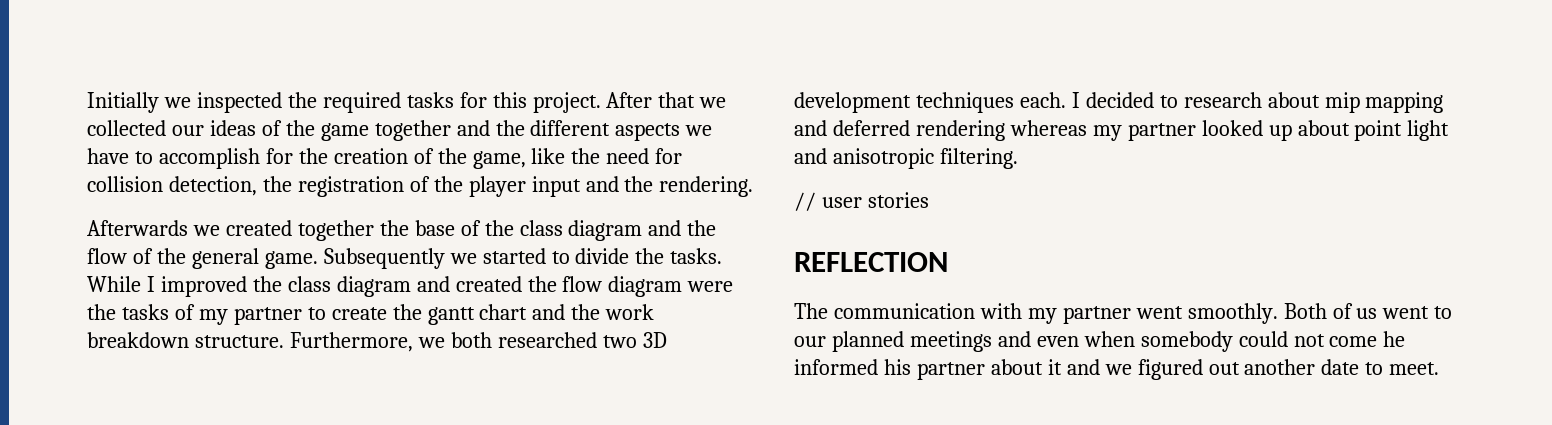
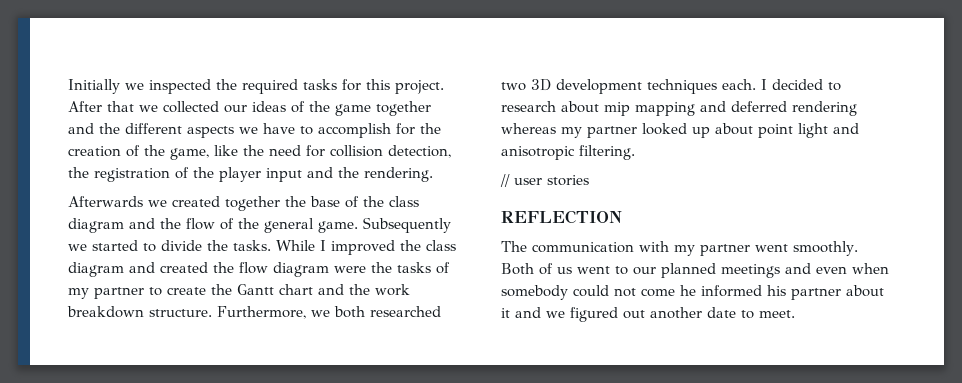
[427,307,475,325] gantt -> [237,284,274,295] Gantt

